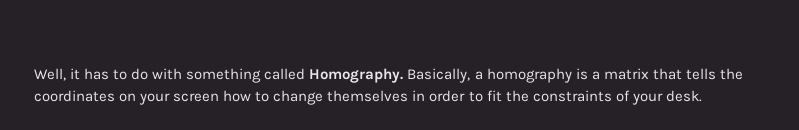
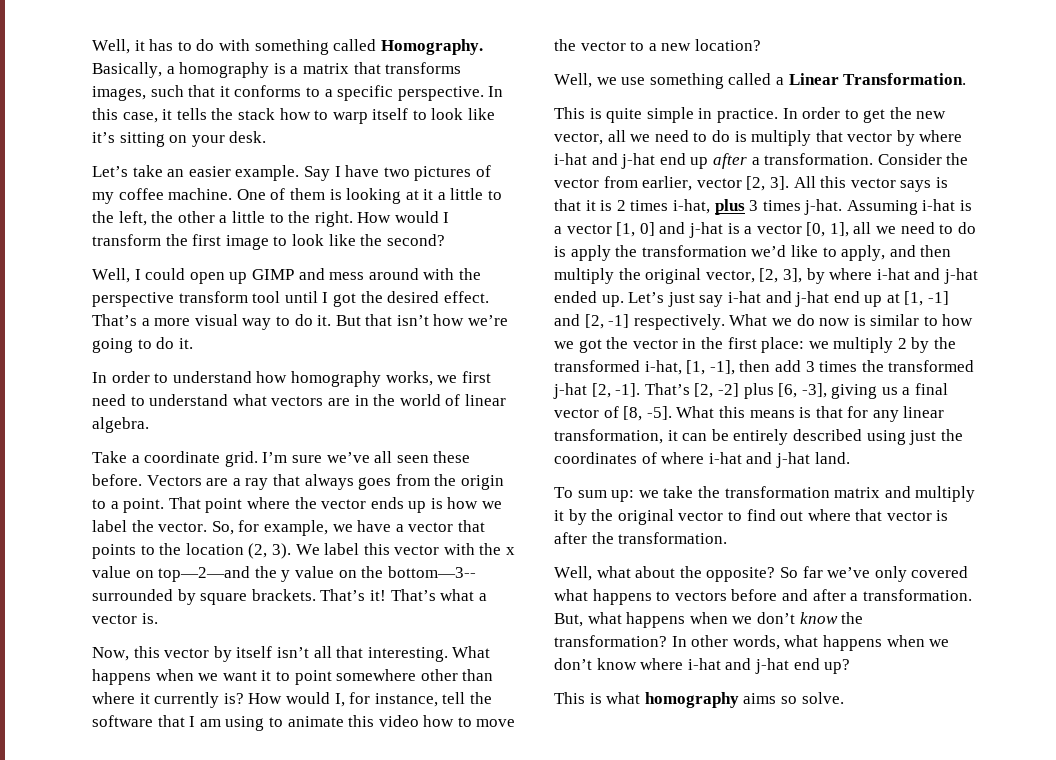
[685,68,743,80] [34,90,702,105] tells the coordinates on your screen how to change themselves in order to fit the constraints of your desk. -> [385,62,462,74] [92,85,504,101] [92,108,496,124] [92,131,267,147] [92,165,491,181] [92,188,503,204] [92,211,450,227] [92,234,445,250] [92,268,481,284] [92,291,489,307] [92,314,509,330] [92,337,193,353] [92,371,491,387] [92,394,506,406] [92,417,149,433] [92,451,471,467] [92,474,504,490] [92,497,503,513] [92,520,485,536] [92,543,516,559] [92,566,476,582] [92,589,487,605] [92,613,158,624] [92,646,491,662] [92,669,494,685] [92,692,492,708] [92,715,516,731] [554,39,761,51] [554,73,967,89] [554,107,947,123] [554,130,963,146] [554,153,969,169] [554,176,948,192] [554,199,973,215] [554,222,976,238] [554,245,952,261] [554,268,978,284] [554,291,950,307] [554,314,974,330] [554,337,957,353] [554,360,975,375] [553,383,949,399] [554,406,945,422] [554,429,963,445] [554,452,850,468] [554,486,976,502] [554,509,949,525] [554,532,728,544] [554,566,969,582] [554,589,972,605] [554,612,864,628] [554,635,950,651] [554,658,851,674] [554,692,844,708] transforms images, such that it conforms to a specific perspective. In this case, it tells the stack how to warp itself to look like it’s sitting on your desk. // Let’s take an easier example. Say I have two pictures of my coffee machine. One of them is looking at it a little to the left, the other a little to the right. How would I transform the first image to look like the second? // Well, I could open up GIMP and mess around with the perspective transform tool until I got the desired effect. That’s a more visual way to do it. But that isn’t how we’re going to do it. // In order to understand how homography works, we first need to understand what vectors are in the world of linear algebra. // Take a coordinate grid. I’m sure we’ve all seen these before. Vectors are a ray that always goes from the origin to a point. That point where the vector ends up is how we label the vector. So, for example, we have a vector that points to the location (2, 3). We label this vector with the x value on top—2—and the y value on the bottom—3-- surrounded by square brackets. That’s it! That’s what a vector is. // Now, this vector by itself isn’t all that interesting. What happens when we want it to point somewhere other than where it currently is? How would I, for instance, tell the software that I am using to animate this video how to move the vector to a new location? // Well, we use something called a Linear Transformation. // This is quite simple in practice. In order to get the new vector, all we need to do is multiply that vector by where i-hat and j-hat end up after a transformation. Consider the vector from earlier, vector [2, 3]. All this vector says is that it is 2 times i-hat, plus 3 times j-hat. Assuming i-hat is a vector [1, 0] and j-hat is a vector [0, 1], all we need to do is apply the transformation we’d like to apply, and then multiply the original vector, [2, 3], by where i-hat and j-hat ended up. Let’s just say i-hat and j-hat end up at [1, -1] and [2, -1] respectively. What we do now is similar to how we got the vector in the first place: we multiply 2 by the transformed i-hat, [1, -1], then add 3 times the transformed j-hat [2, -1]. That’s [2, -2] plus [6, -3], giving us a final vector of [8, -5]. What this means is that for any linear transformation, it can be entirely described using just the coordinates of where i-hat and j-hat land. // To sum up: we take the transformation matrix and multiply it by the original vector to find out where that vector is after the transformation. // Well, what about the opposite? So far we’ve only covered what happens to vectors before and after a transformation. But, what happens when we don’t know the transformation? In other words, what happens when we don’t know where i-hat and j-hat end up? // This is what homography aims so solve.

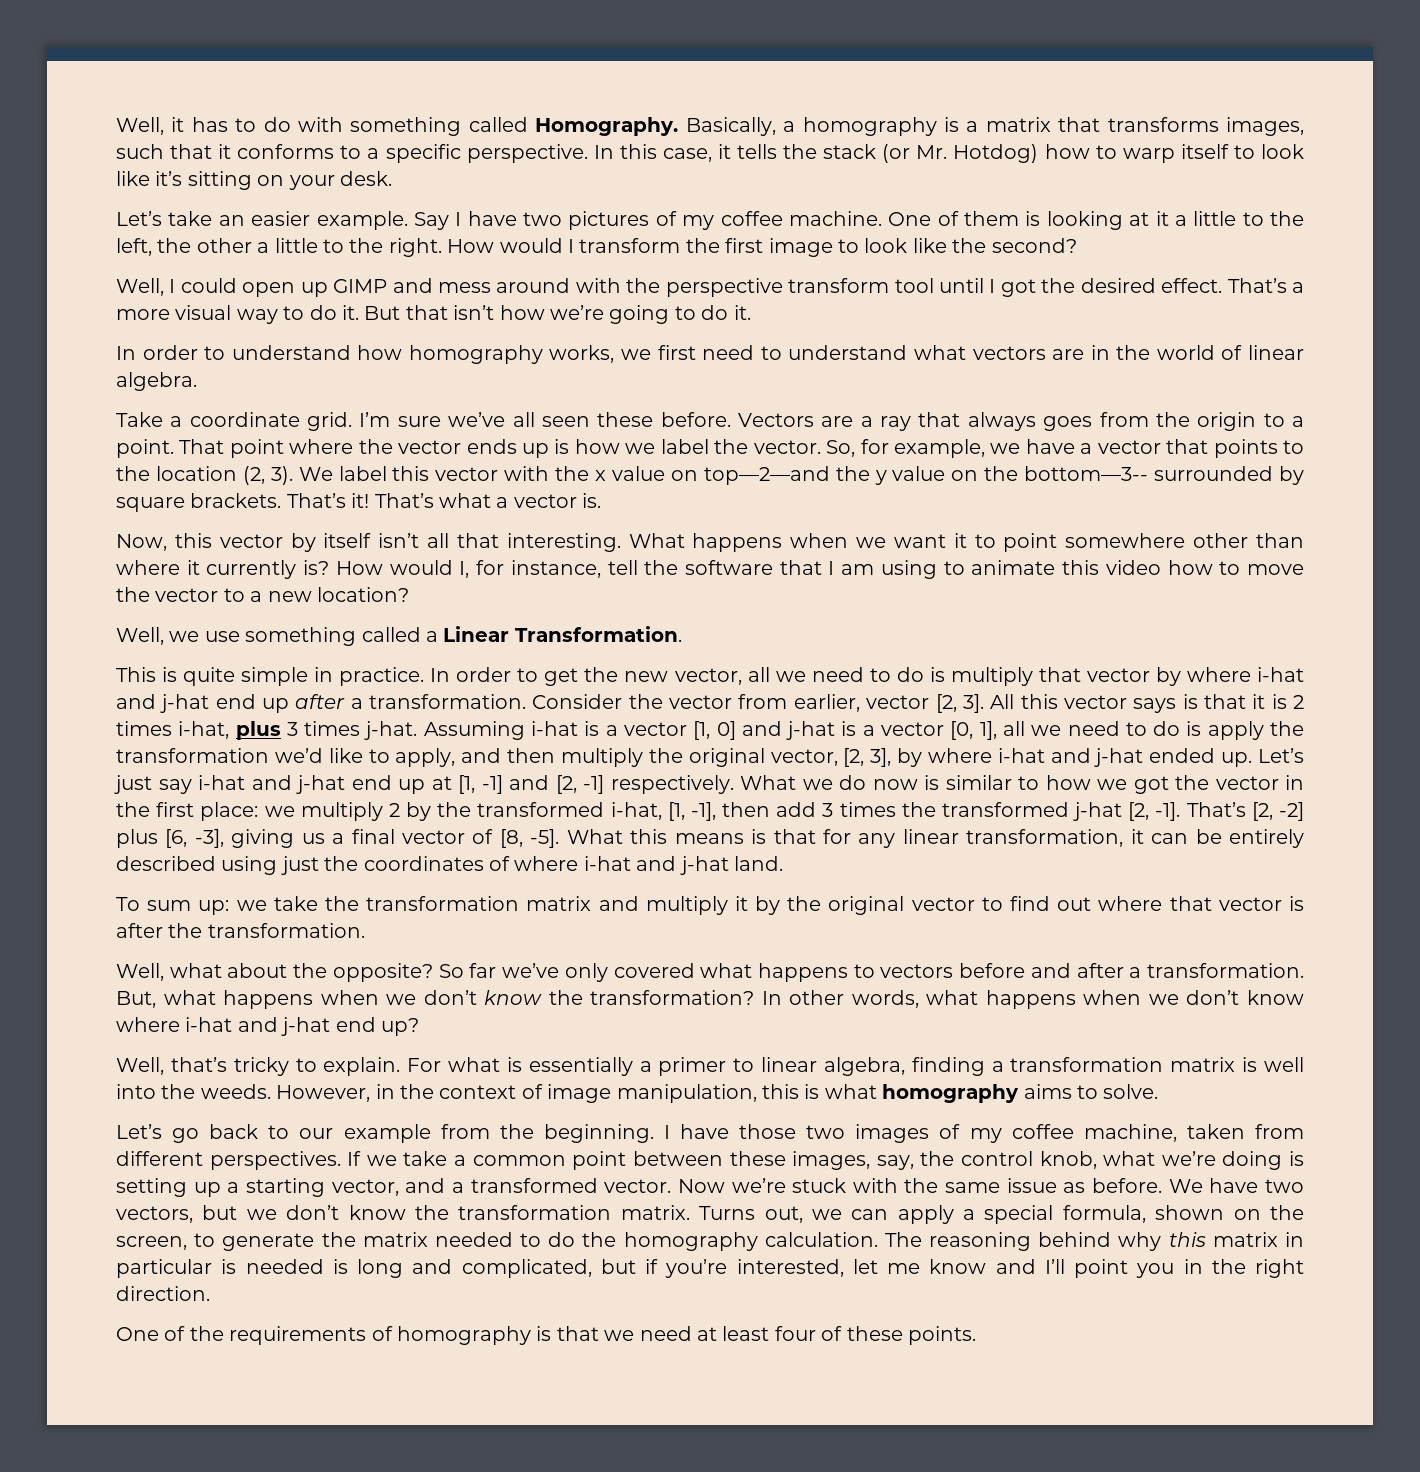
(275, 114) none -> [882,144,1039,163] (or Mr. Hotdog)
[554,692,585,704] This -> [116,1057,1305,1076] [116,1084,799,1103] Well, that’s tricky to explain. For what is essentially a primer to linear algebra, finding a transformation matrix is well into the weeds. However, in the context of image manipulation, this
[780,696,797,704] so -> [1076,1085,1098,1099] to
(844, 698) none -> [116,1124,1305,1143] [116,1151,1304,1170] [116,1178,1304,1197] [116,1205,1305,1224] [116,1232,1305,1251] [116,1259,1304,1278] [116,1286,210,1301] [116,1326,976,1345] // Let’s go back to our example from the beginning. I have those two images of my coffee machine, taken from different perspectives. If we take a common point between these images, say, the control knob, what we’re doing is setting up a starting vector, and a transformed vector. Now we’re stuck with the same issue as before. We have two vectors, but we don’t know the transformation matrix. Turns out, we can apply a special formula, shown on the screen, to generate the matrix needed to do the homography calculation. The reasoning behind why this matrix in particular is needed is long and complicated, but if you’re interested, let me know and I’ll point you in the right direction. // One of the requirements of homography is that we need at least four of these points.

